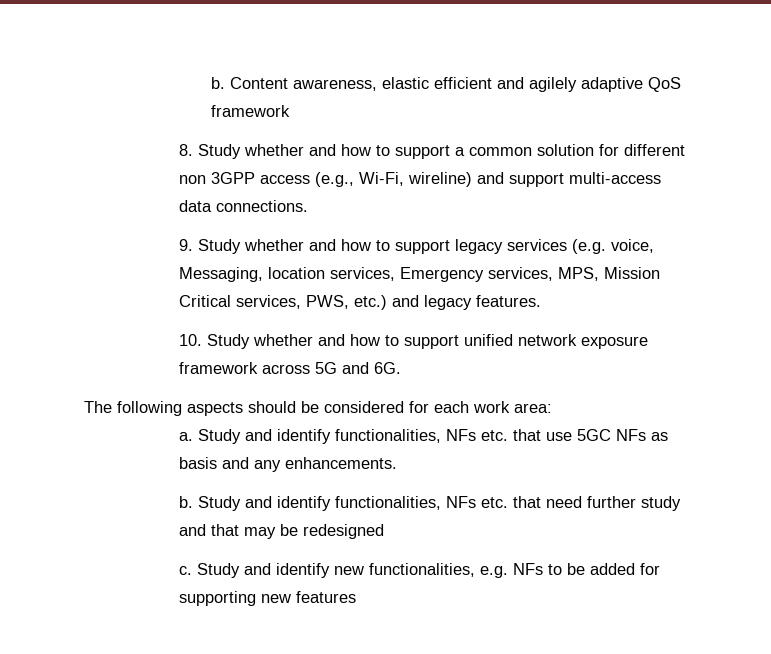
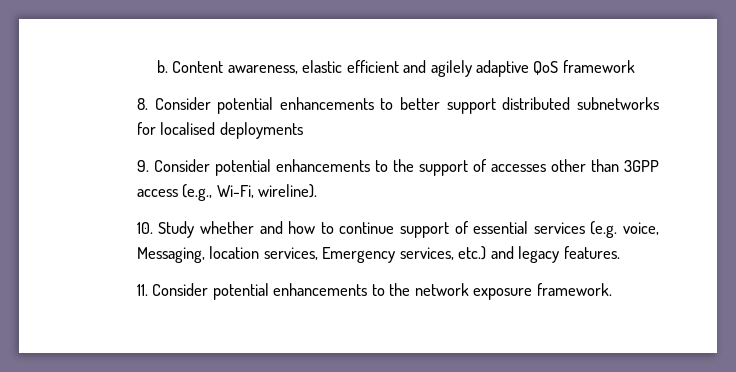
[198,144,686,159] [179,172,662,187] [179,200,309,212] [179,239,504,254] Study whether and how to support a common solution for different non 3GPP access (e.g., Wi-Fi, wireline) and support multi-access data connections. // 9. Study whether and how to support legacy -> [154,97,660,114] [136,122,303,139] [136,159,659,176] [136,184,318,201] [136,221,529,238] Consider potential enhancements to better support distributed subnetworks for localised deployments // 9. Consider potential enhancements to the support of accesses other than 3GPP access (e.g., Wi-Fi, wireline). // 10. Study whether and how to continue support of essential
[558,267,661,281] [179,295,350,309] MPS, Mission Critical services, PWS, -> (454, 253) none
[179,334,649,349] [179,362,402,374] [84,401,552,416] [179,429,669,444] [179,457,398,472] [179,496,682,511] [179,524,385,539] [179,563,661,578] [179,591,357,606] 10. Study whether and how to support unified network exposure framework across 5G and 6G. // The following aspects should be considered for each work area: // a. Study and identify functionalities, NFs etc. that use 5GC NFs as basis and any enhancements. // b. Study and identify functionalities, NFs etc. that need further study and that may be redesigned // c. Study and identify new functionalities, e.g. NFs to be added for supporting new features -> [136,283,612,300] 11. Consider potential enhancements to the network exposure framework.

